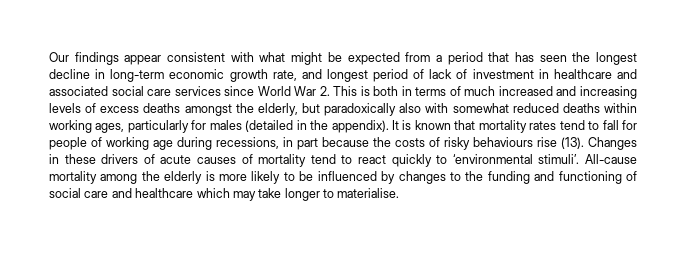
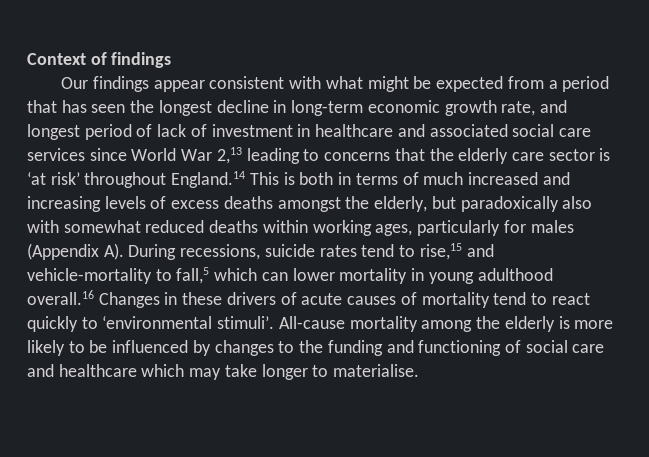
(49, 57) none -> [27,52,172,68] Context of findings //
[319,86,330,96] 2. -> [216,147,611,164] [27,171,246,188] 2,13 leading to concerns that the elderly care sector is ‘at risk’ throughout England.14
[245,120,638,133] [49,137,584,150] (detailed in the appendix). It is known that mortality rates tend to fall for people of working age during recessions, in part because the costs of risky behaviours rise (13). -> [27,243,494,260] [27,267,553,284] [27,290,94,305] (Appendix A). During recessions, suicide rates tend to rise,15 and vehicle-mortality to fall,5 which can lower mortality in young adulthood overall.16

